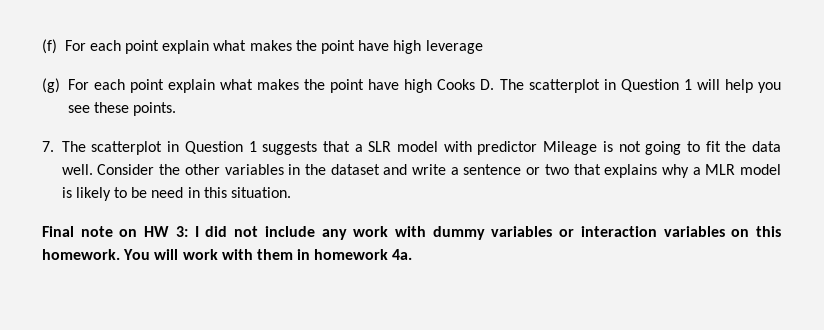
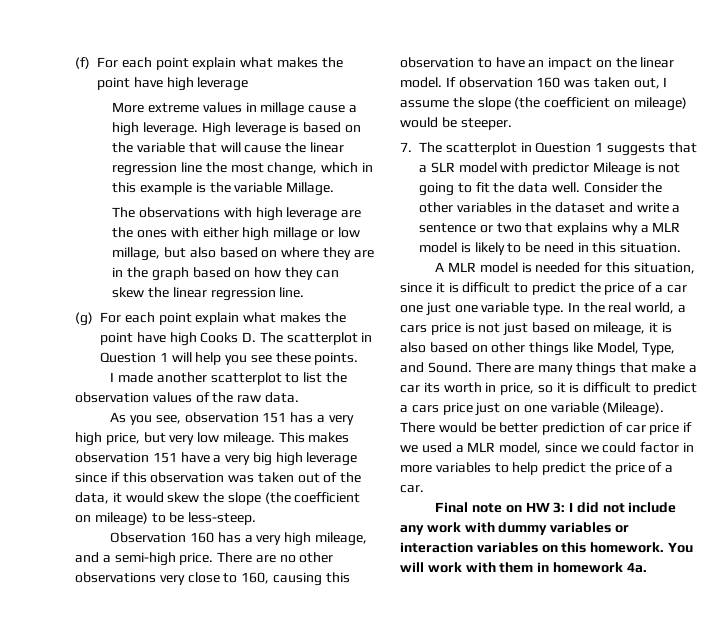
(483, 47) none -> [112,102,357,116] [112,122,361,136] [112,142,344,153] [112,162,373,176] [112,182,335,196] [112,207,362,221] [112,227,360,241] [112,247,374,261] [112,267,339,281] [112,287,305,301] // More extreme values in millage cause a high leverage. High leverage is based on the variable that will cause the linear regression line the most change, which in this example is the variable Millage. // The observations with high leverage are the ones with either high millage or low millage, but also based on where they are in the graph based on how they can skew the linear regression line.
(177, 109) none -> [110,372,347,385] [75,392,299,403] [110,412,354,425] [75,432,350,446] [75,452,358,466] [75,472,362,483] [75,492,361,505] [75,512,257,526] [110,532,367,546] [75,552,334,566] [75,572,350,586] [400,57,675,70] [400,77,668,89] [400,97,687,111] [400,117,512,130] // I made another scatterplot to list the observation values of the raw data. // As you see, observation 151 has a very high price, but very low mileage. This makes observation 151 have a very big high leverage since if this observation was taken out of the data, it would skew the slope (the coefficient on mileage) to be less-steep. // Observation 160 has a very high mileage, and a semi-high price. There are no other observations very close to 160, causing this observation to have an impact on the linear model. If observation 160 was taken out, I assume the slope (the coefficient on mileage) would be steeper.
(292, 192) none -> [435,262,695,274] [400,282,687,295] [400,302,687,316] [400,322,673,336] [400,342,676,356] [400,362,698,376] [400,382,697,395] [400,402,665,416] [400,422,693,435] [400,442,695,454] [400,462,674,475] [400,485,424,493] // A MLR model is needed for this situation, since it is difficult to predict the price of a car one just one variable type. In the real world, a cars price is not just based on mileage, it is also based on other things like Model, Type, and Sound. There are many things that make a car its worth in price, so it is difficult to predict a cars price just on one variable (Mileage). There would be better prediction of car price if we used a MLR model, since we could factor in more variables to help predict the price of a car.

